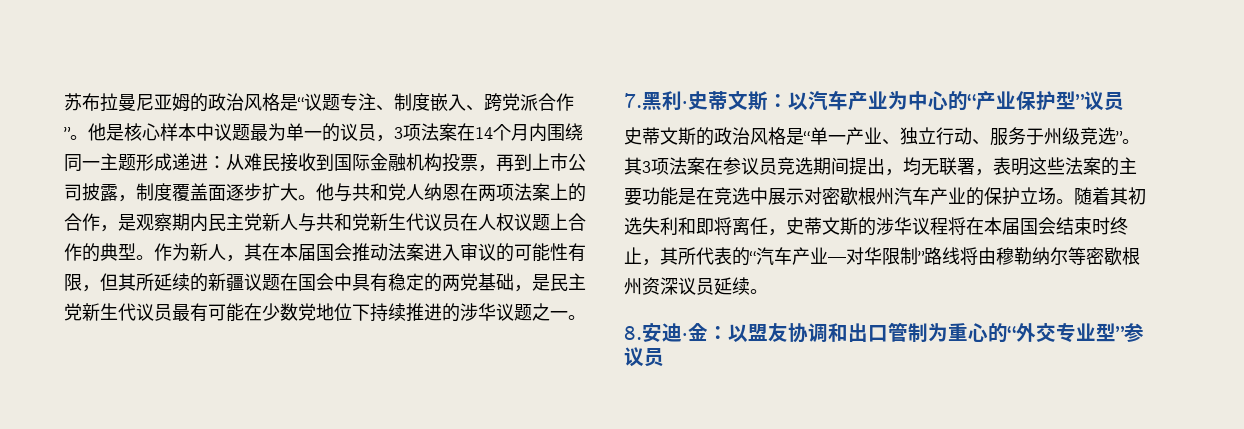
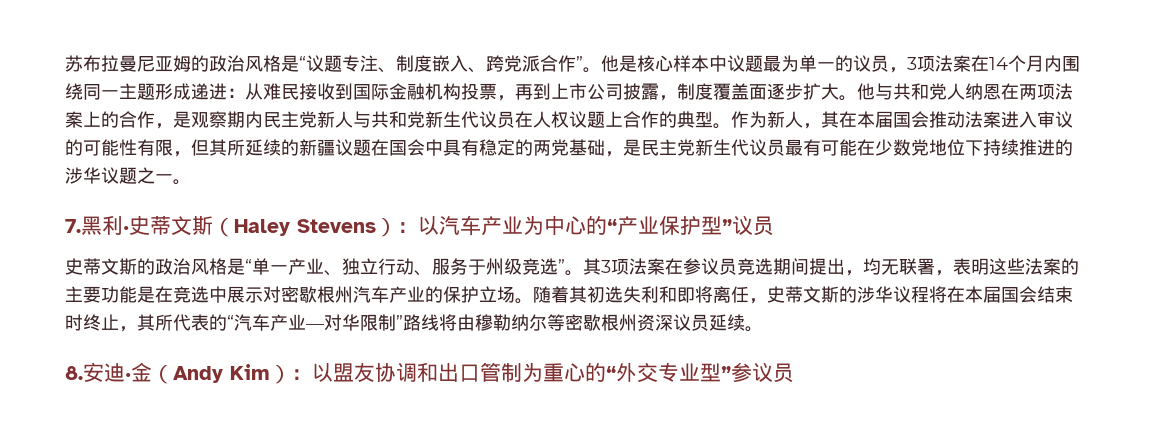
(768, 100) none -> [213,217,397,237] （Haley Stevens）
(708, 332) none -> [152,364,291,384] （Andy Kim）

